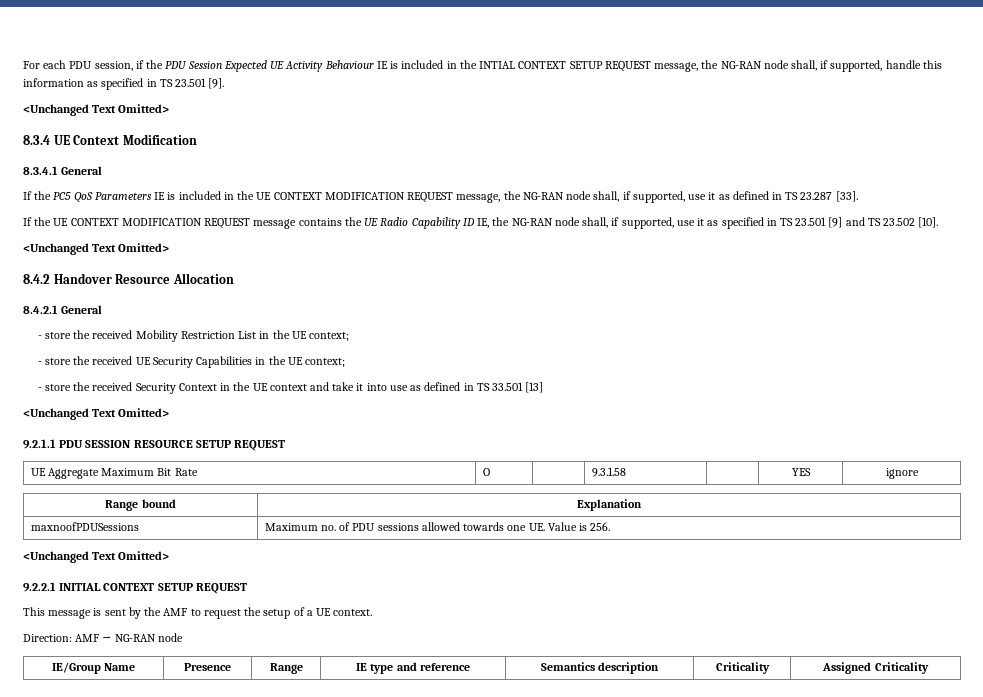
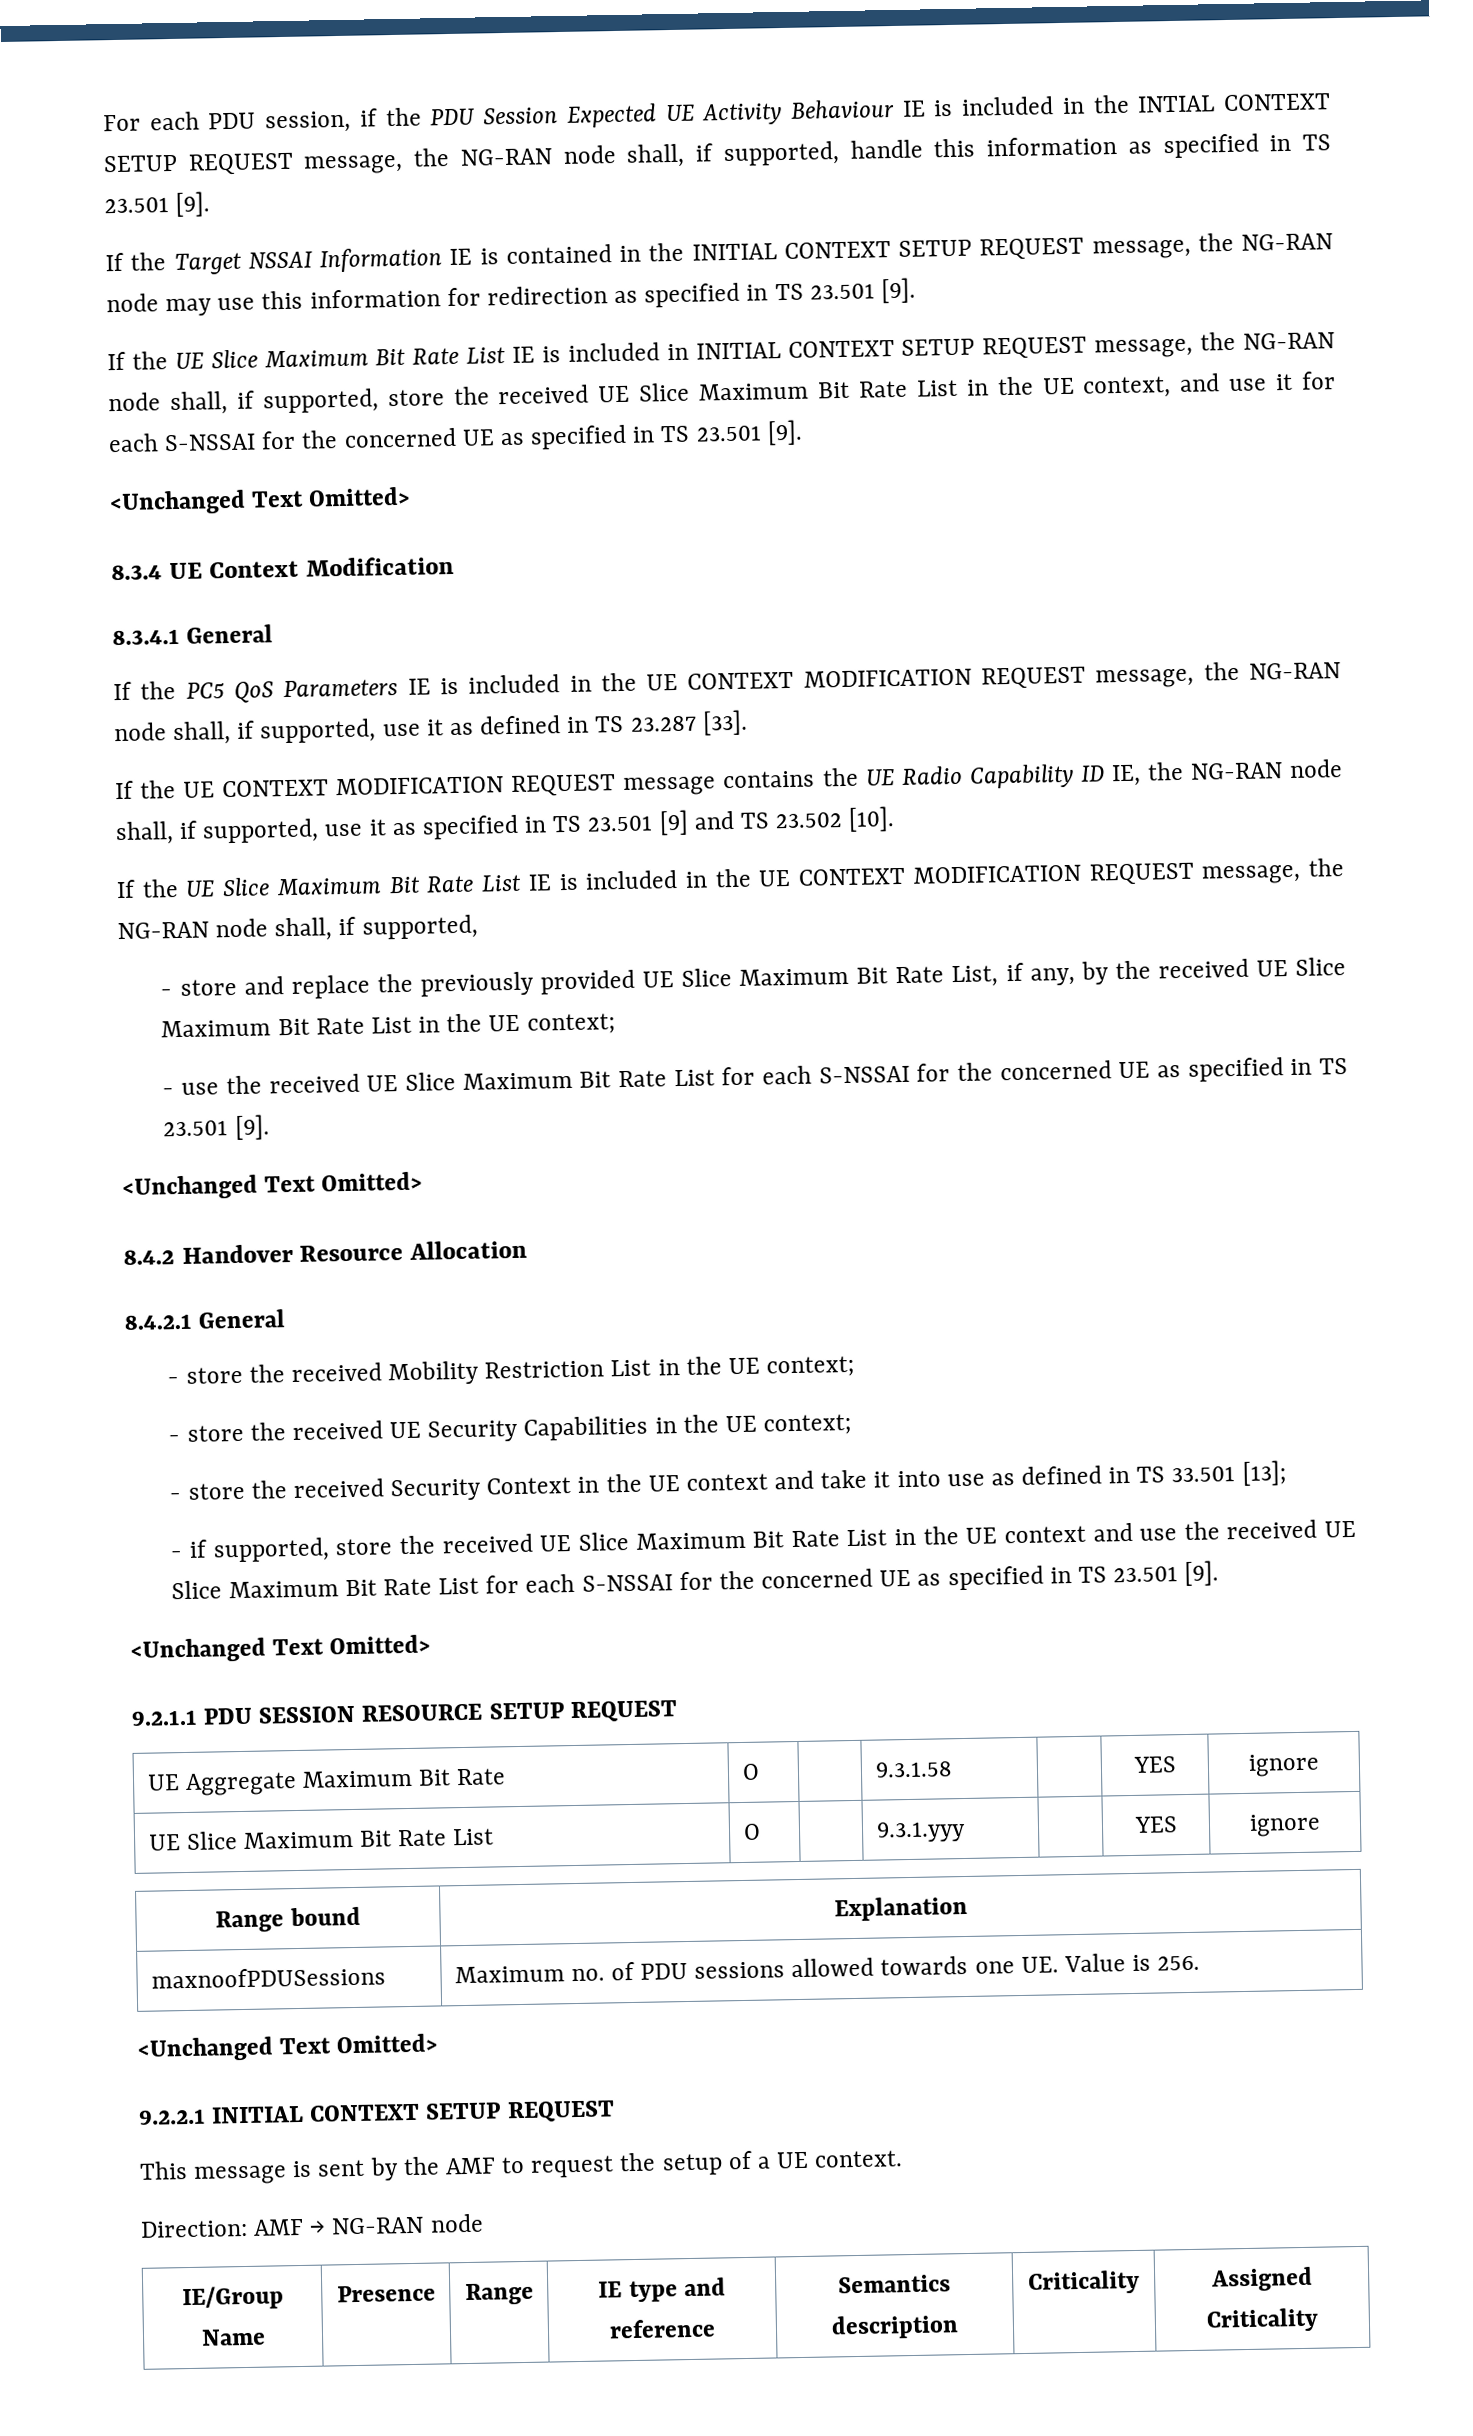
(225, 83) none -> [105,232,1333,275] [106,277,916,317] [107,331,1336,371] [108,371,1336,416] [108,419,803,453] // If the Target NSSAI Information IE is contained in the INITIAL CONTEXT SETUP REQUEST message, the NG-RAN node may use this information for redirection as specified in TS 23.501 [9]. // If the UE Slice Maximum Bit Rate List IE is included in INITIAL CONTEXT SETUP REQUEST message, the NG-RAN node shall, if supported, store the received UE Slice Maximum Bit Rate List in the UE context, and use it for each S-NSSAI for the concerned UE as specified in TS 23.501 [9].
(939, 222) none -> [116,858,1344,899] [117,914,478,942] [160,957,1346,999] [161,1013,616,1038] [162,1057,1348,1096] [163,1114,270,1141] // If the UE Slice Maximum Bit Rate List IE is included in the UE CONTEXT MODIFICATION REQUEST message, the NG-RAN node shall, if supported, // - store and replace the previously provided UE Slice Maximum Bit Rate List, if any, by the received UE Slice Maximum Bit Rate List in the UE context; // - use the received UE Slice Maximum Bit Rate List for each S-NSSAI for the concerned UE as specified in TS 23.501 [9].
[525,382,544,393] [13] -> [1241,1460,1287,1486] [170,1519,1356,1563] [171,1560,1220,1600] [13]; // - if supported, store the received UE Slice Maximum Bit Rate List in the UE context and use the received UE Slice Maximum Bit Rate List for each S-NSSAI for the concerned UE as specified in TS 23.501 [9].
(919, 473) none -> [147,1828,495,1851] [742,1823,761,1840] [875,1820,966,1843] [1133,1816,1178,1833] [1249,1813,1321,1837] // UE Slice Maximum Bit Rate List | O | | 9.3.1.yyy | | YES | ignore

